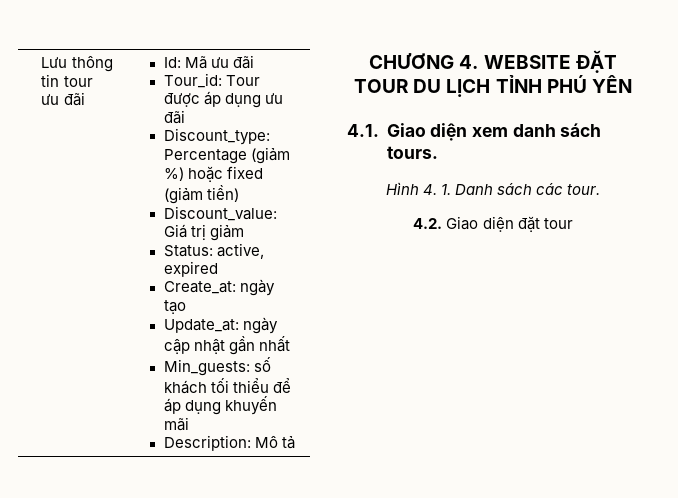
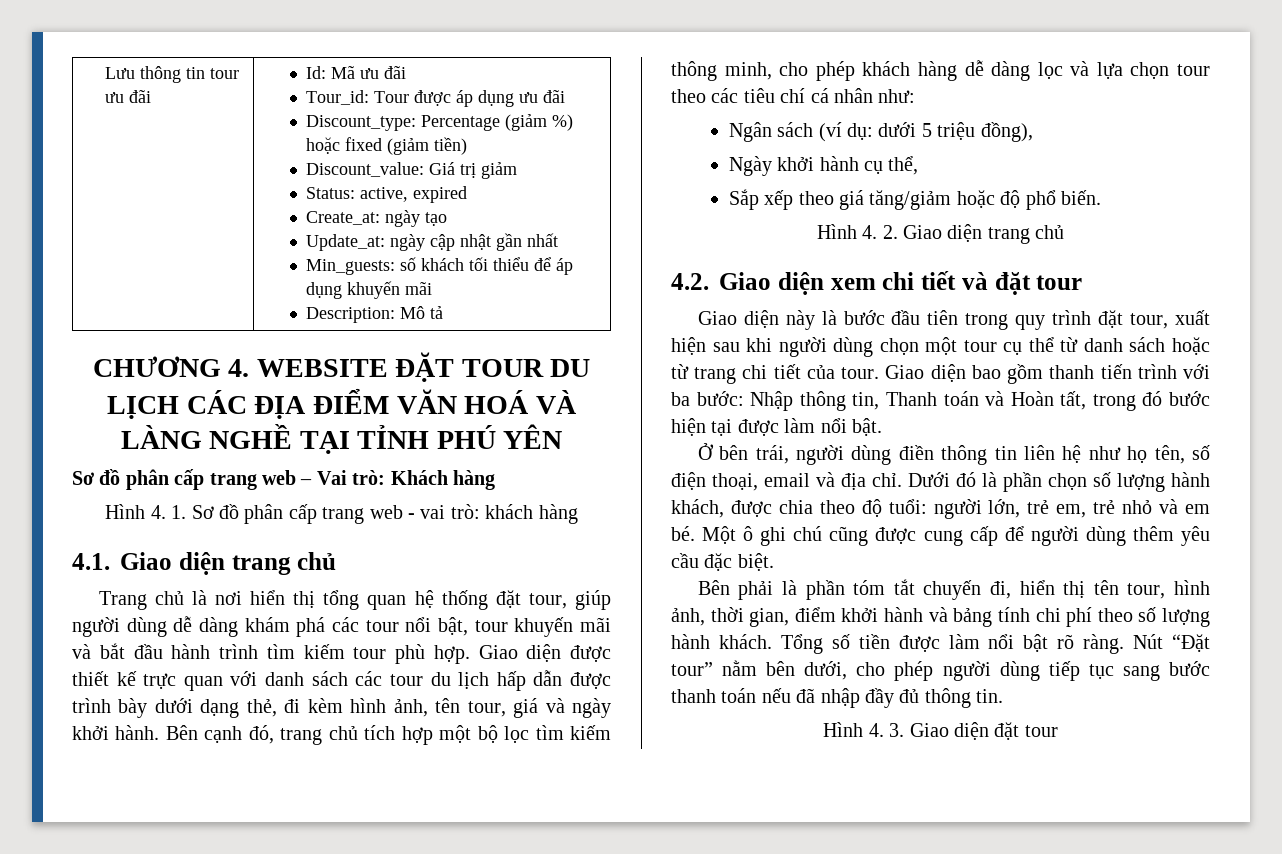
[495,75,632,93] [347,123,602,141] [386,146,438,159] [385,182,601,195] [413,218,443,229] TỈNH PHÚ YÊN // 4.1. Giao diện xem danh sách tours. // Hình 4. 1. Danh sách các tour. // 4.2. -> [186,388,577,419] [120,424,563,454] [72,469,495,490] [105,504,578,524] [72,552,337,575] [98,590,612,610] [72,616,612,637] [72,643,611,664] [72,670,612,691] [72,698,611,718] [72,725,611,745] [671,60,1210,81] [671,88,916,103] [728,122,1033,142] [728,156,919,176] [728,189,1102,210] [816,224,1065,244] [671,271,1083,295] [697,310,1211,330] [671,337,1210,357] [671,364,1210,384] [671,391,1210,411] [671,418,882,436] [697,443,1210,465] [671,472,1210,492] [671,499,1210,519] [671,526,1211,546] [671,553,774,571] [697,579,1211,600] [671,607,1211,627] [671,634,1211,654] [671,660,1211,681] [671,688,1004,708] [823,722,905,737] CÁC ĐỊA ĐIỂM VĂN HOÁ VÀ LÀNG NGHỀ TẠI TỈNH PHÚ YÊN // Sơ đồ phân cấp trang web – Vai trò: Khách hàng // Hình 4. 1. Sơ đồ phân cấp trang web - vai trò: khách hàng // 4.1. Giao diện trang chủ // Trang chủ là nơi hiển thị tổng quan hệ thống đặt tour, giúp người dùng dễ dàng khám phá các tour nổi bật, tour khuyến mãi và bắt đầu hành trình tìm kiếm tour phù hợp. Giao diện được thiết kế trực quan với danh sách các tour du lịch hấp dẫn được trình bày dưới dạng thẻ, đi kèm hình ảnh, tên tour, giá và ngày khởi hành. Bên cạnh đó, trang chủ tích hợp một bộ lọc tìm kiếm thông minh, cho phép khách hàng dễ dàng lọc và lựa chọn tour theo các tiêu chí cá nhân như: // Ngân sách (ví dụ: dưới 5 triệu đồng), // Ngày khởi hành cụ thể, // Sắp xếp theo giá tăng/giảm hoặc độ phổ biến. // Hình 4. 2. Giao diện trang chủ // 4.2. Giao diện xem chi tiết và đặt tour // Giao diện này là bước đầu tiên trong quy trình đặt tour, xuất hiện sau khi người dùng chọn một tour cụ thể từ danh sách hoặc từ trang chi tiết của tour. Giao diện bao gồm thanh tiến trình với ba bước: Nhập thông tin, Thanh toán và Hoàn tất, trong đó bước hiện tại được làm nổi bật. // Ở bên trái, người dùng điền thông tin liên hệ như họ tên, số điện thoại, email và địa chỉ. Dưới đó là phần chọn số lượng hành khách, được chia theo độ tuổi: người lớn, trẻ em, trẻ nhỏ và em bé. Một ô ghi chú cũng được cung cấp để người dùng thêm yêu cầu đặc biệt. // Bên phải là phần tóm tắt chuyến đi, hiển thị tên tour, hình ảnh, thời gian, điểm khởi hành và bảng tính chi phí theo số lượng hành khách. Tổng số tiền được làm nổi bật rõ ràng. Nút “Đặt tour” nằm bên dưới, cho phép người dùng tiếp tục sang bước thanh toán nếu đã nhập đầy đủ thông tin. // Hình 4. 3.

